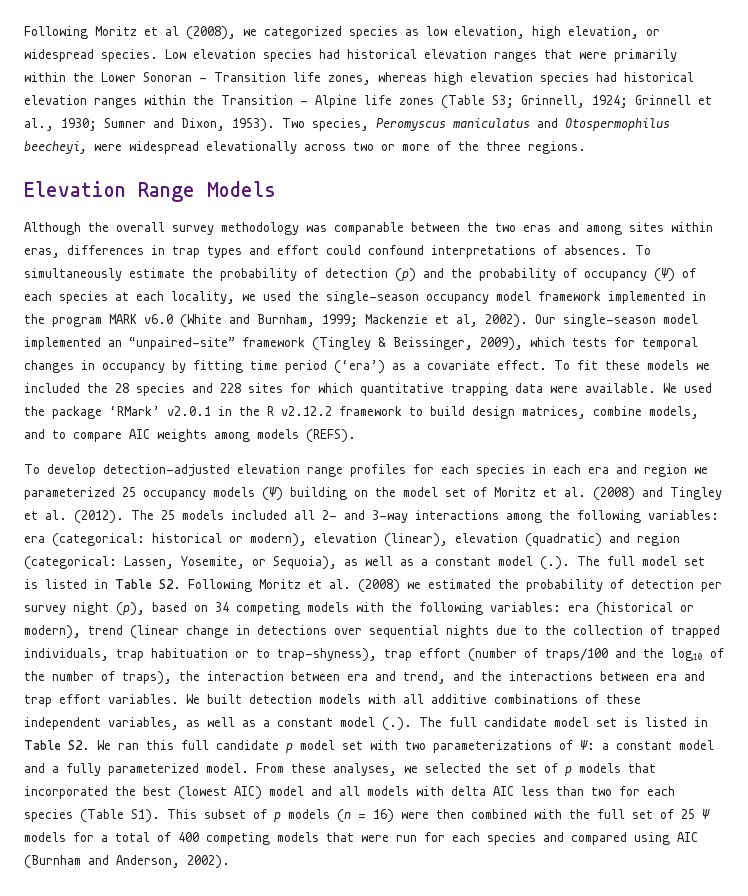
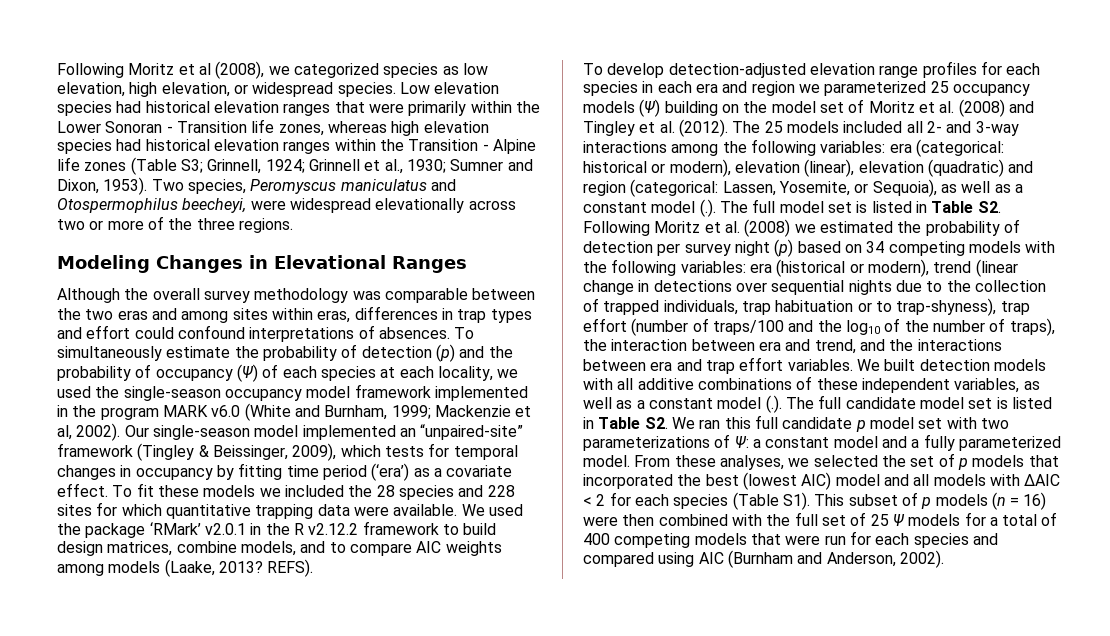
[24,181,276,202] Elevation Range Models -> [57,255,467,273] Modeling Changes in Elevational Ranges
[306,429,356,443] (REFS). -> [164,559,314,577] (Laake, 2013? REFS).
[116,602,145,616] (p), -> [774,239,794,257] (p)
[451,786,612,796] delta AIC less than two -> [1024,474,1061,486] [583,494,606,506] ΔAIC < 2

